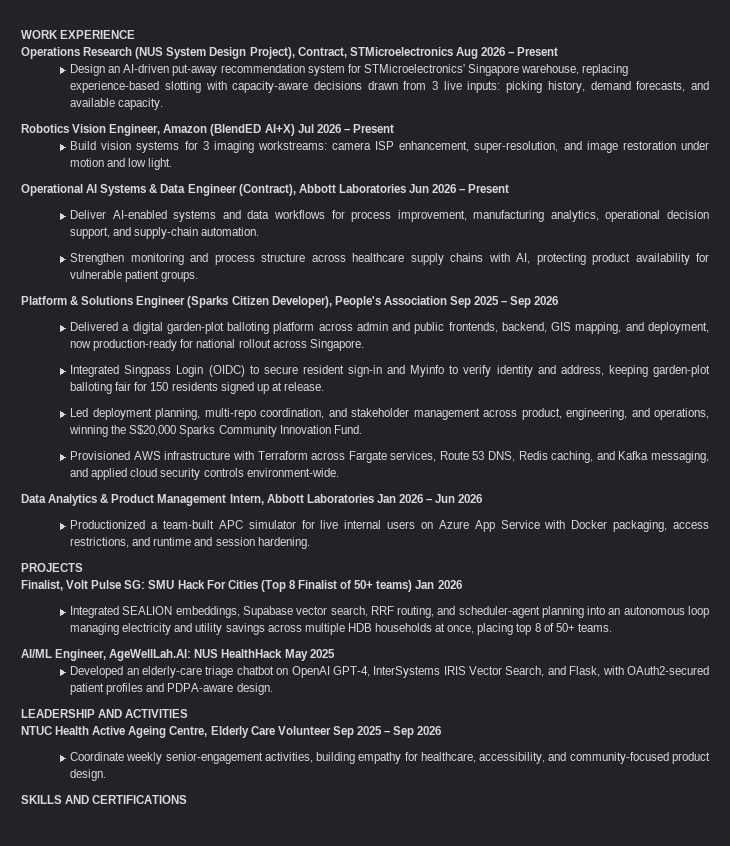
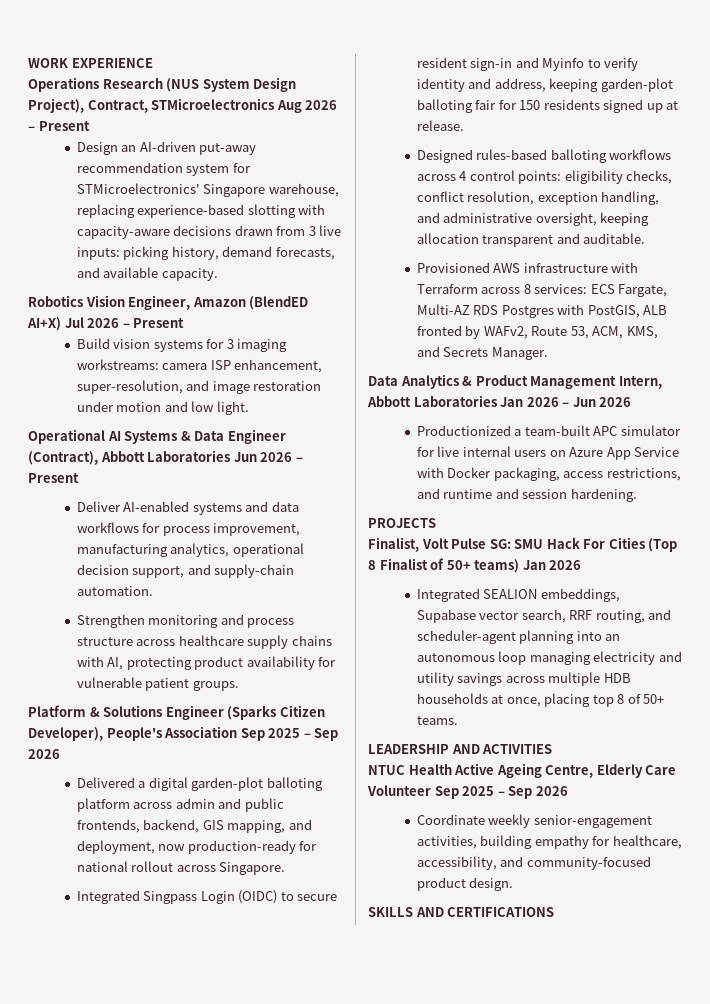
[70,408,709,420] [69,425,362,437] Led deployment planning, multi-repo coordination, and stakeholder management across product, engineering, and operations, winning the S$20,000 Sparks Community Innovation Fund. -> [416,149,672,163] [416,170,673,184] [416,191,660,205] [416,212,650,226] [416,233,646,247] Designed rules-based balloting workflows across 4 control points: eligibility checks, conflict resolution, exception handling, and administrative oversight, keeping allocation transparent and auditable.
[348,451,709,463] [70,468,339,480] Fargate services, Route 53 DNS, Redis caching, and Kafka messaging, and applied cloud security controls environment-wide. -> [523,284,668,297] [416,304,668,318] [416,325,658,339] [416,346,548,360] 8 services: ECS Fargate, Multi-AZ RDS Postgres with PostGIS, ALB fronted by WAFv2, Route 53, ACM, KMS, and Secrets Manager.
[21,649,335,661] [70,666,709,678] [70,683,273,695] // AI/ML Engineer, AgeWellLah.AI: NUS HealthHack May 2025 // Developed an elderly-care triage chatbot on OpenAI GPT-4, InterSystems IRIS Vector Search, and Flask, with OAuth2-secured patient profiles and PDPA-aware design. -> (458, 720) none

